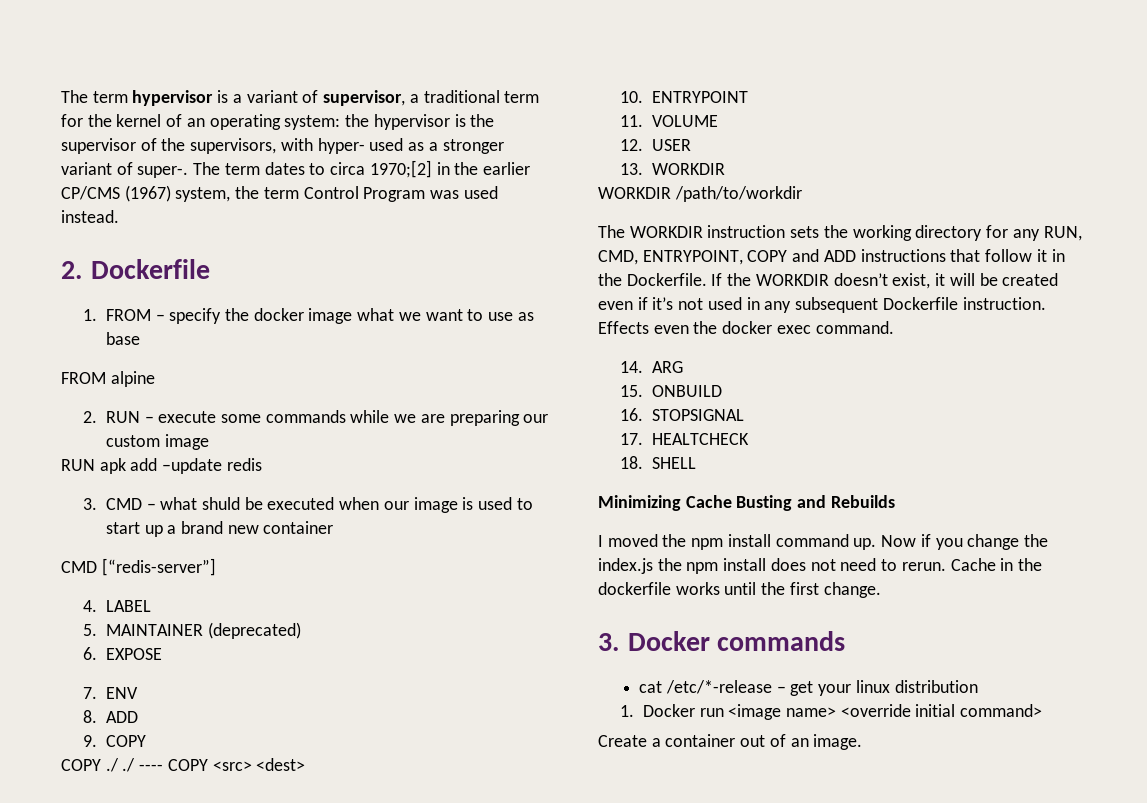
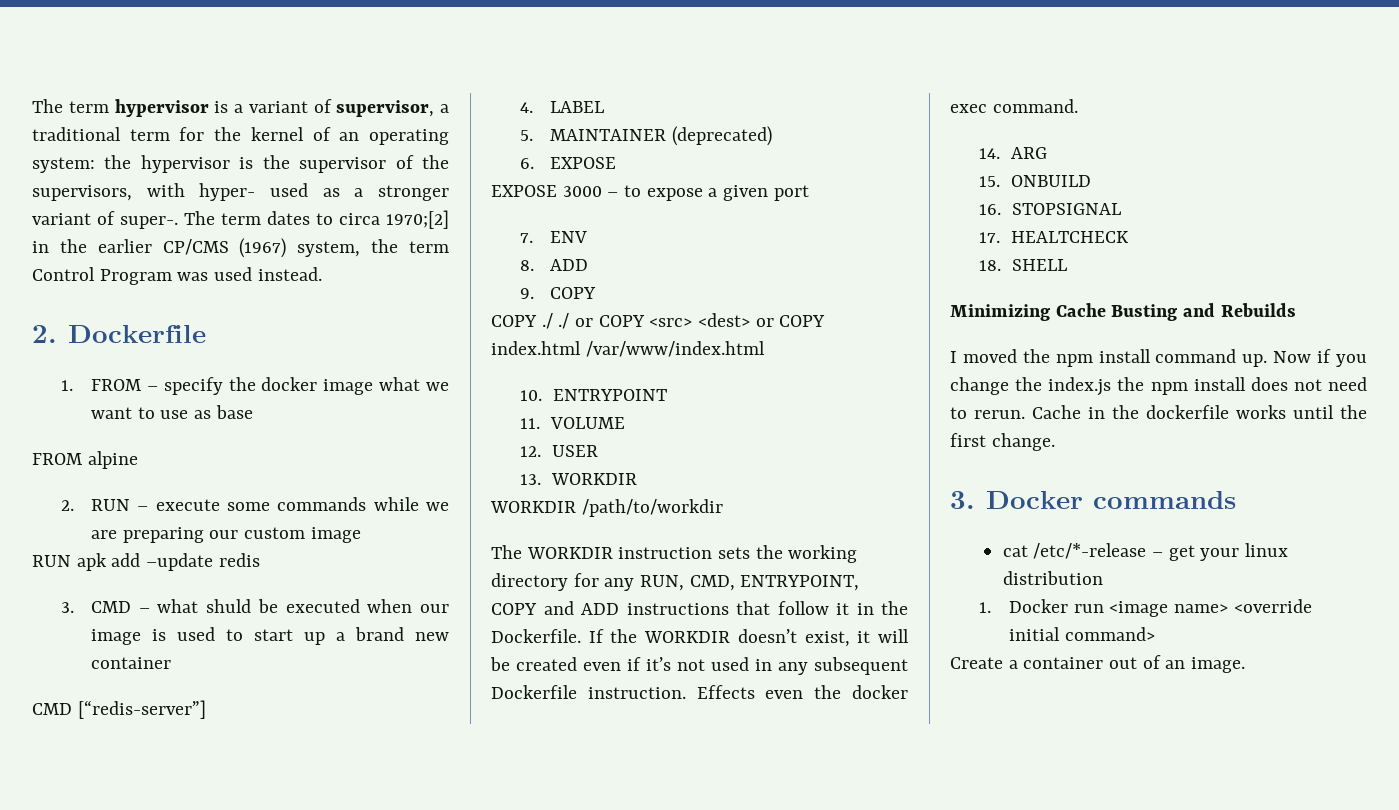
(162, 654) none -> [491,185,809,201] // EXPOSE 3000 – to expose a given port
[139,764,164,771] ---- -> [575,318,594,327] or
(306, 764) none -> [755,315,826,327] [491,341,765,357] or COPY index.html /var/www/index.html

